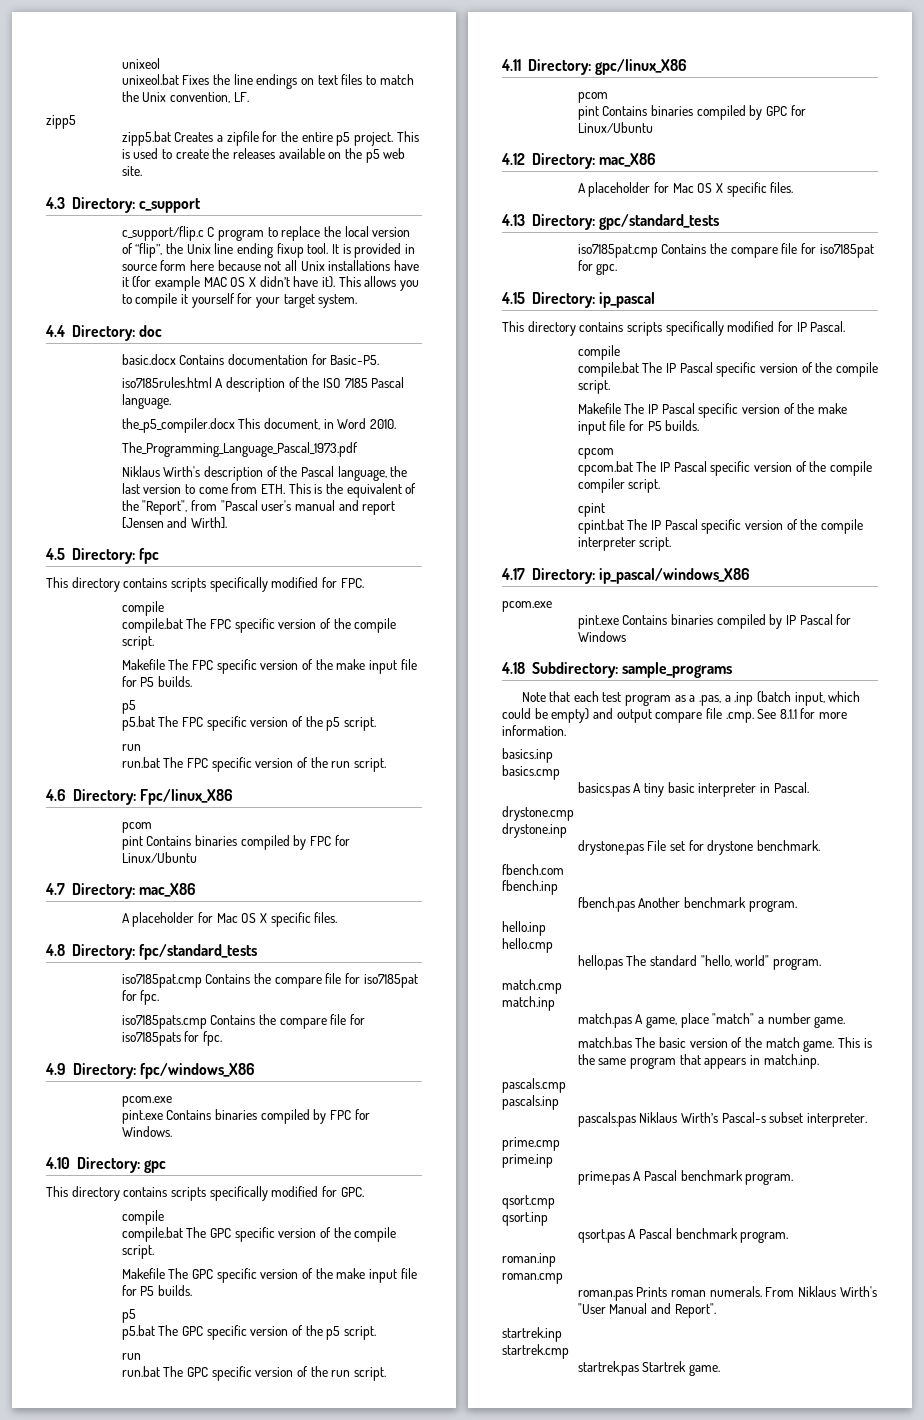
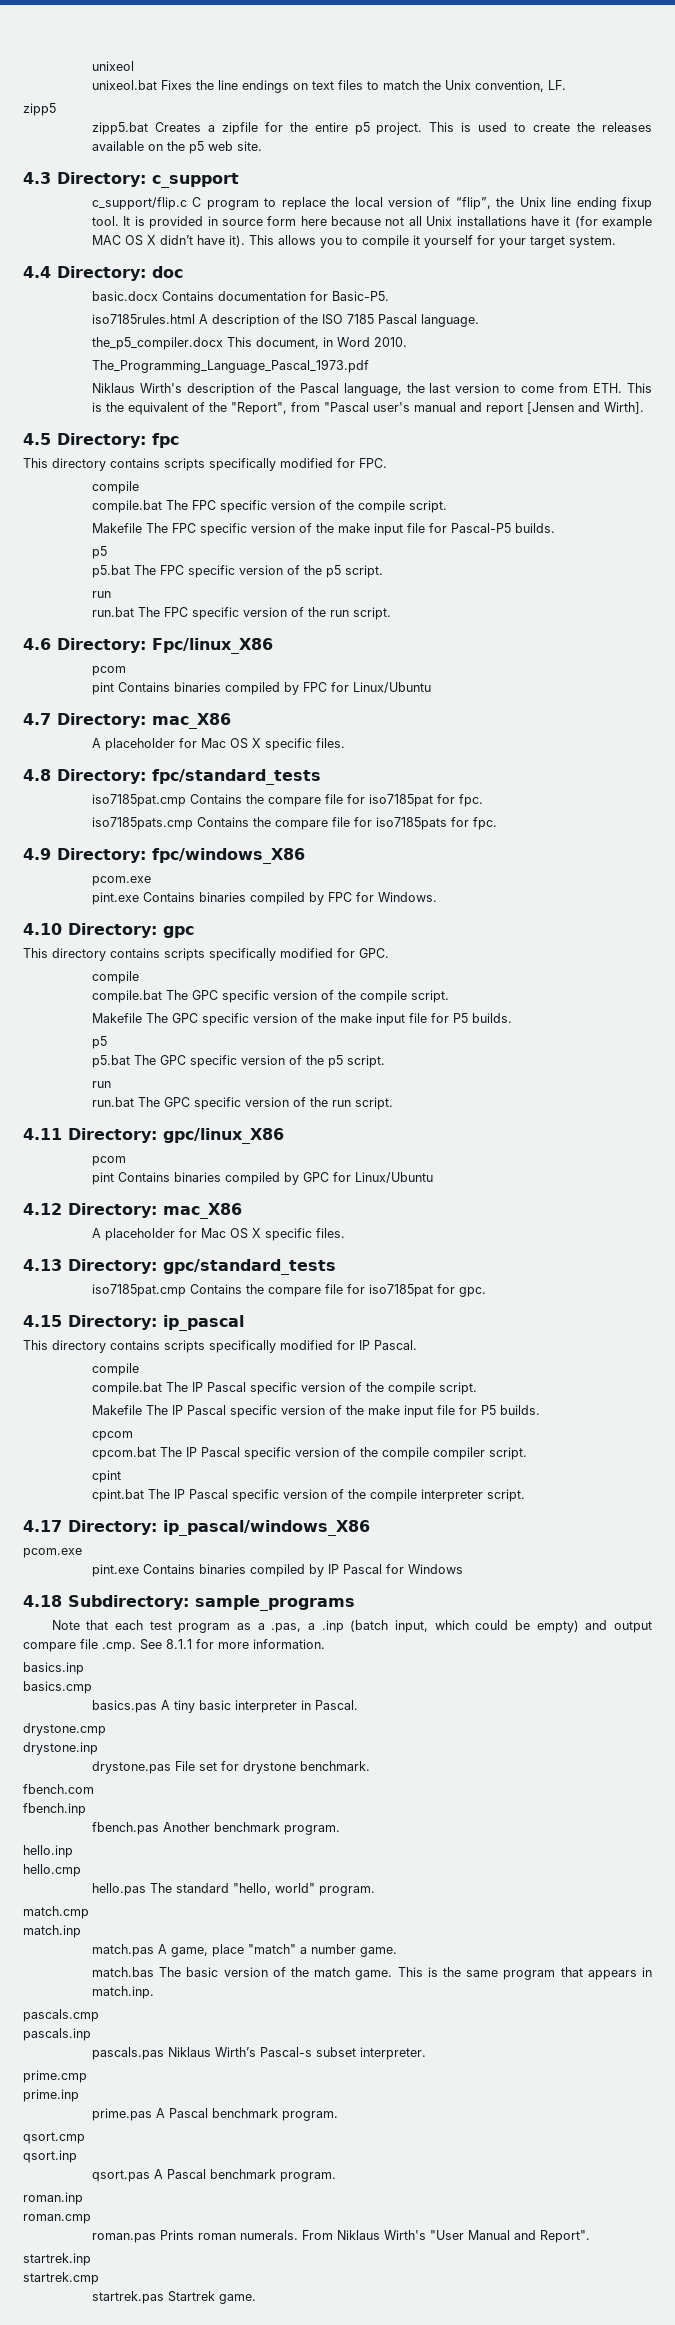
[140,677,155,687] P5 -> [450,523,511,533] Pascal-P5

